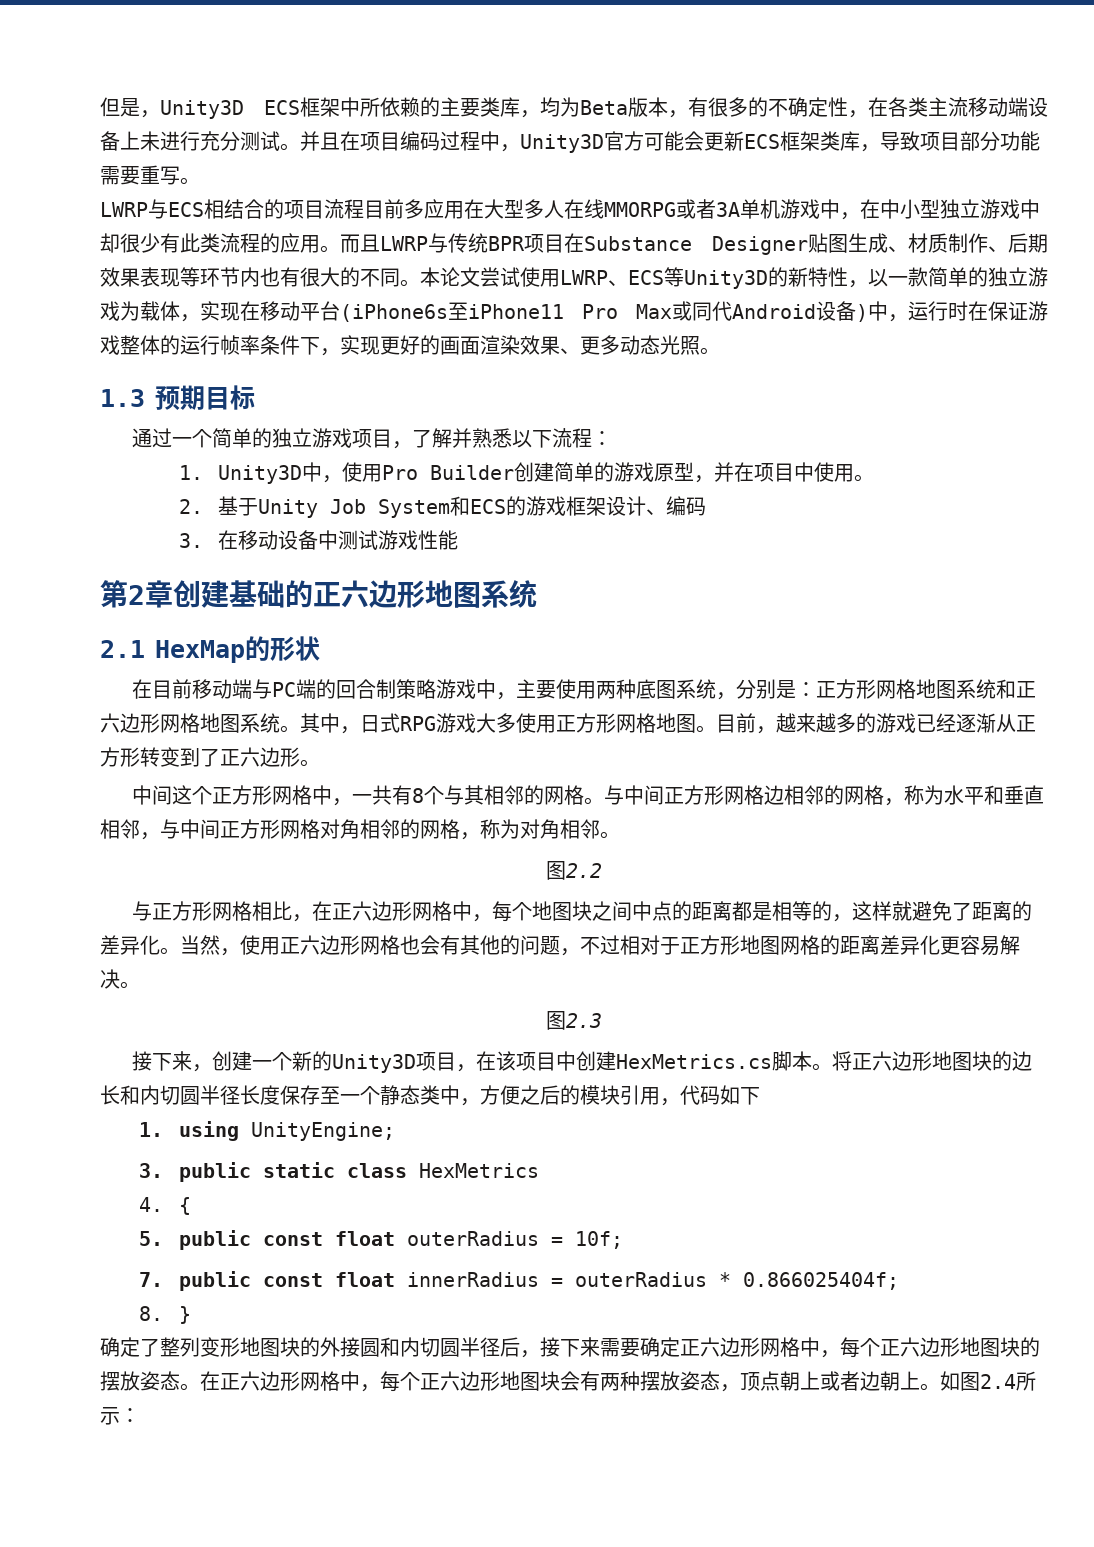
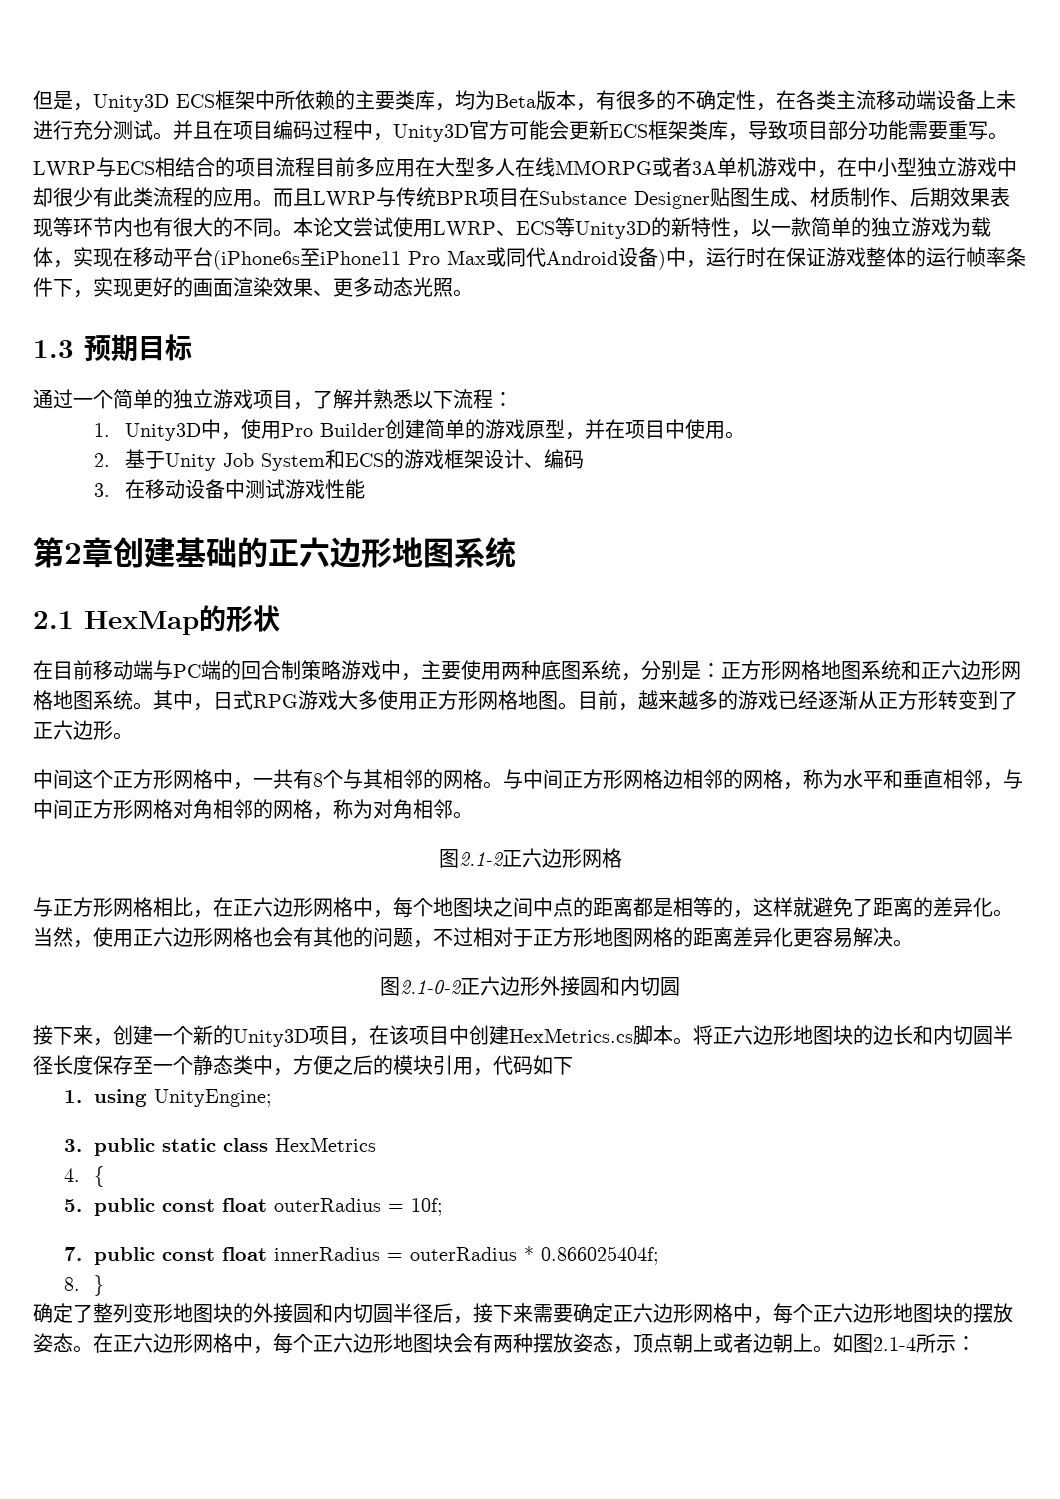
[566,863,602,878] 2.2 -> [458,848,622,868] 2.1-2正六边形网格
[566,1013,602,1028] 2.3 -> [400,976,680,996] 2.1-0-2正六边形外接圆和内切圆
[980,1374,1016,1389] 2.4 -> [873,1337,916,1351] 2.1-4

